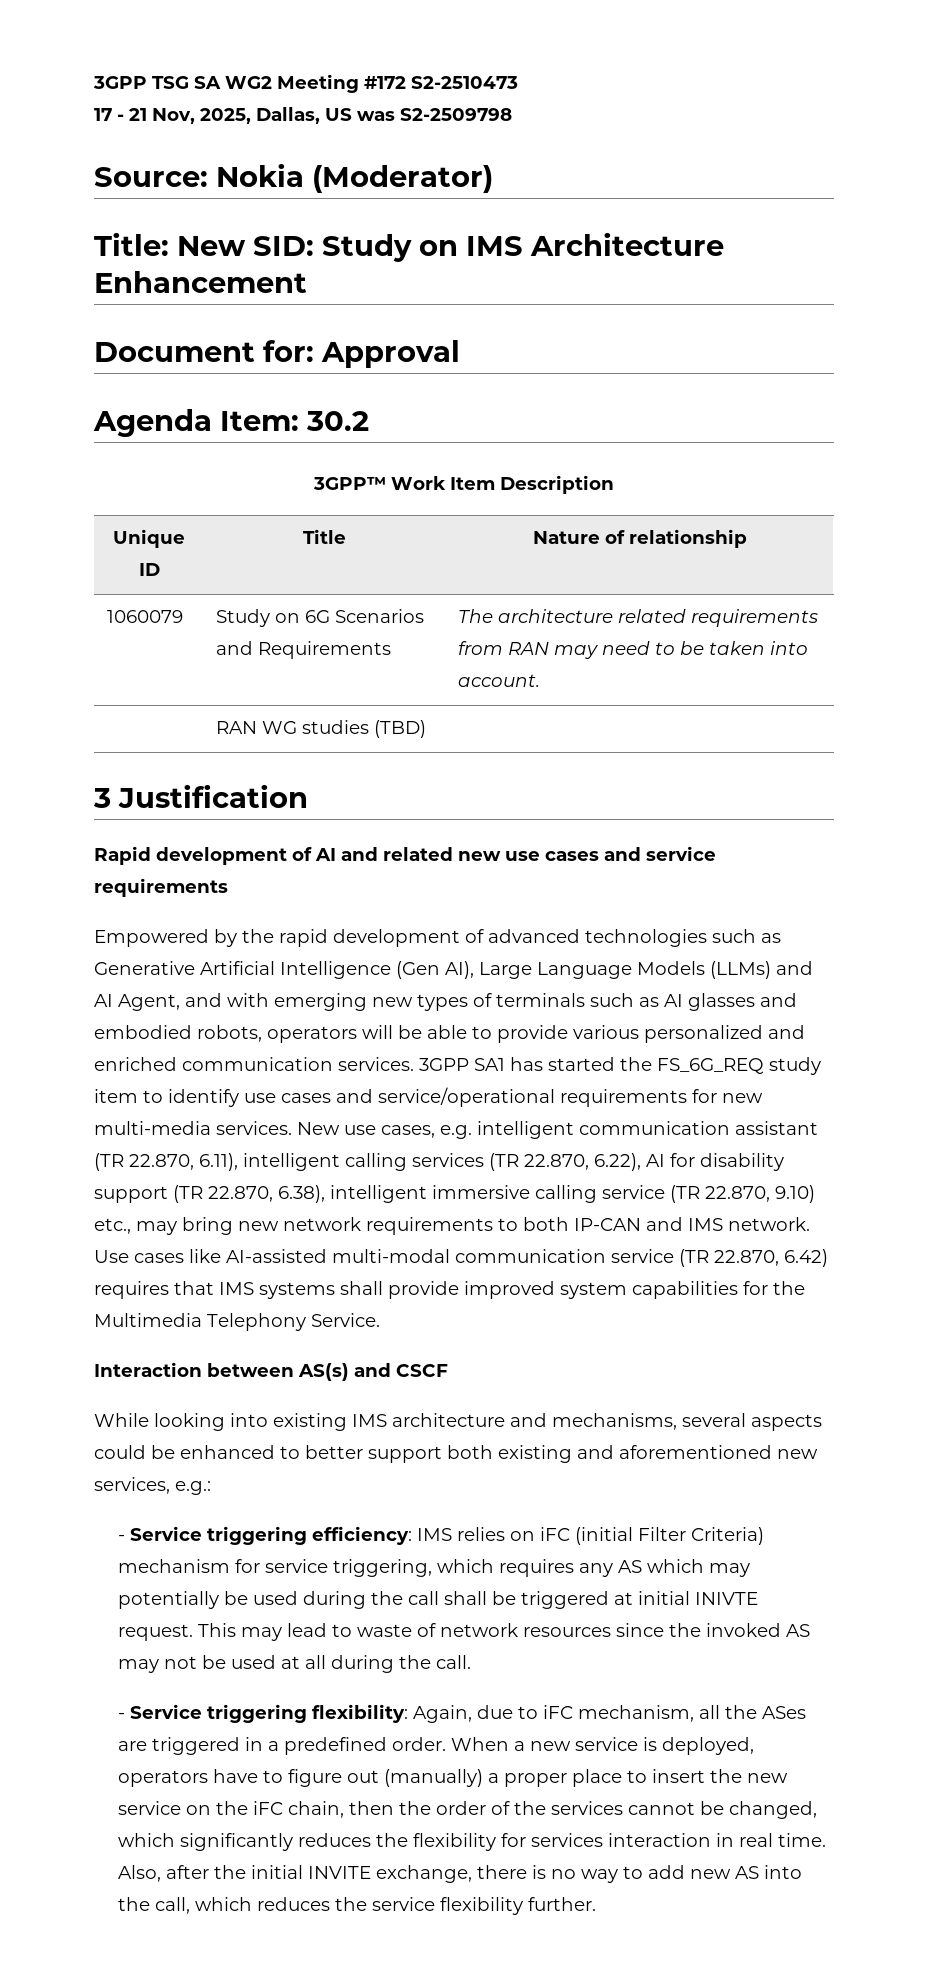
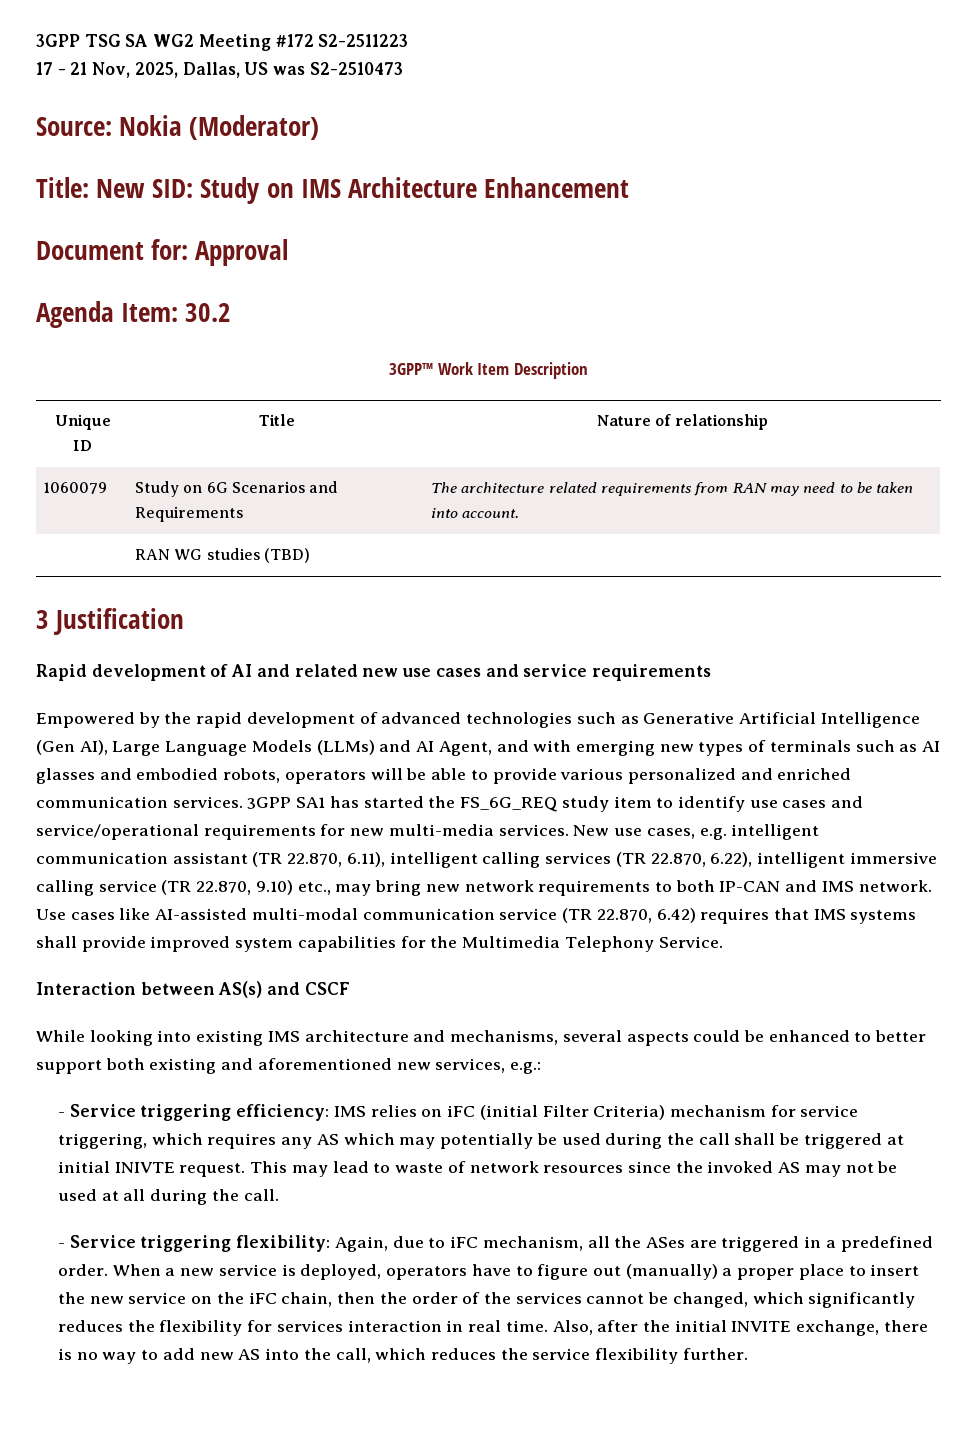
[411,76,518,89] S2-2510473 -> [318,34,409,47] S2-2511223
[400,108,512,121] S2-2509798 -> [309,62,403,75] S2-2510473
[646,1153,784,1171] [94,1185,325,1203] AI for disability support (TR 22.870, 6.38), -> (753, 859) none

